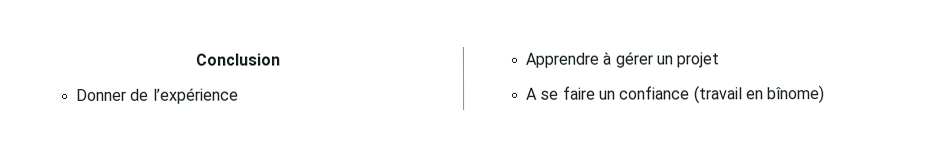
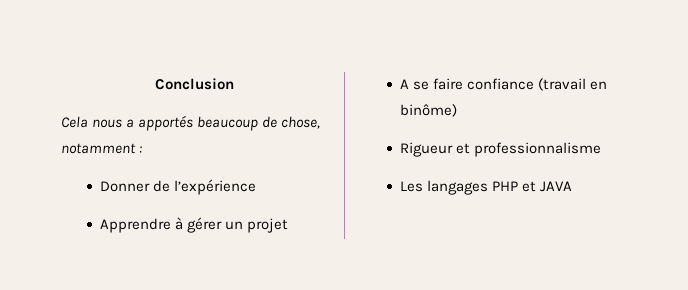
(280, 59) none -> [61,115,321,131] [61,143,143,154] // Cela nous a apportés beaucoup de chose, notamment :
[598,90,616,100] un -> (464, 84) none
[767,85,826,104] bînome) -> [400,104,458,117] [400,142,602,157] [400,180,573,195] binôme) // Rigueur et professionnalisme // Les langages PHP et JAVA

